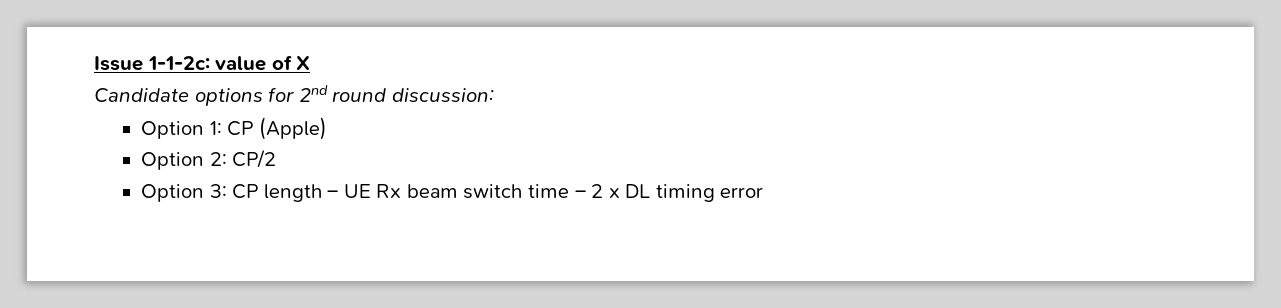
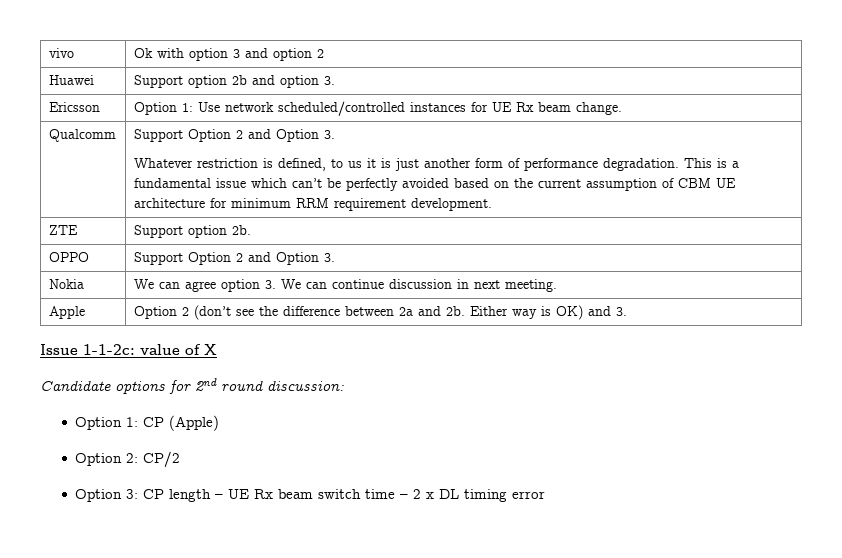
(94, 63) none -> [48,48,74,58] [133,48,324,61] [48,75,94,85] [133,75,335,88] [48,102,100,112] [133,101,622,116] [48,129,116,142] [133,129,335,142] [133,158,739,171] [133,178,736,191] [133,198,492,211] [48,225,78,235] [133,225,251,238] [48,252,89,262] [133,252,335,265] [48,279,84,289] [133,279,557,292] [48,306,85,319] [133,305,627,320] vivo | Ok with option 3 and option 2 // Huawei | Support option 2b and option 3. // Ericsson | Option 1: Use network scheduled/controlled instances for UE Rx beam change. // Qualcomm | Support Option 2 and Option 3. // Whatever restriction is defined, to us it is just another form of performance degradation. This is a fundamental issue which can’t be perfectly avoided based on the current assumption of CBM UE architecture for minimum RRM requirement development. // ZTE | Support option 2b. // OPPO | Support Option 2 and Option 3. // Nokia | We can agree option 3. We can continue discussion in next meeting. // Apple | Option 2 (don’t see the difference between 2a and 2b. Either way is OK) and 3. //

